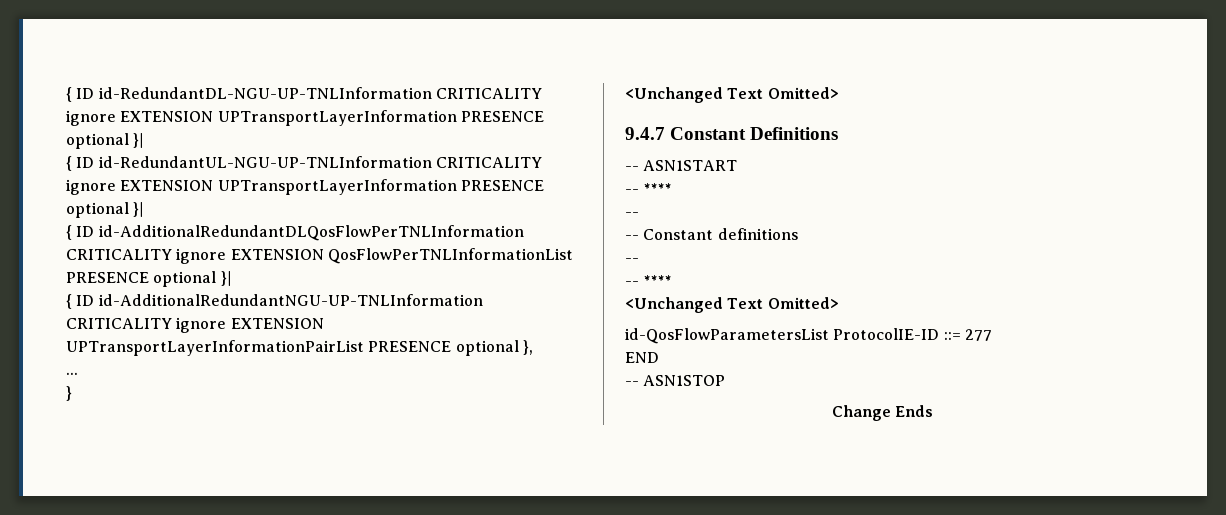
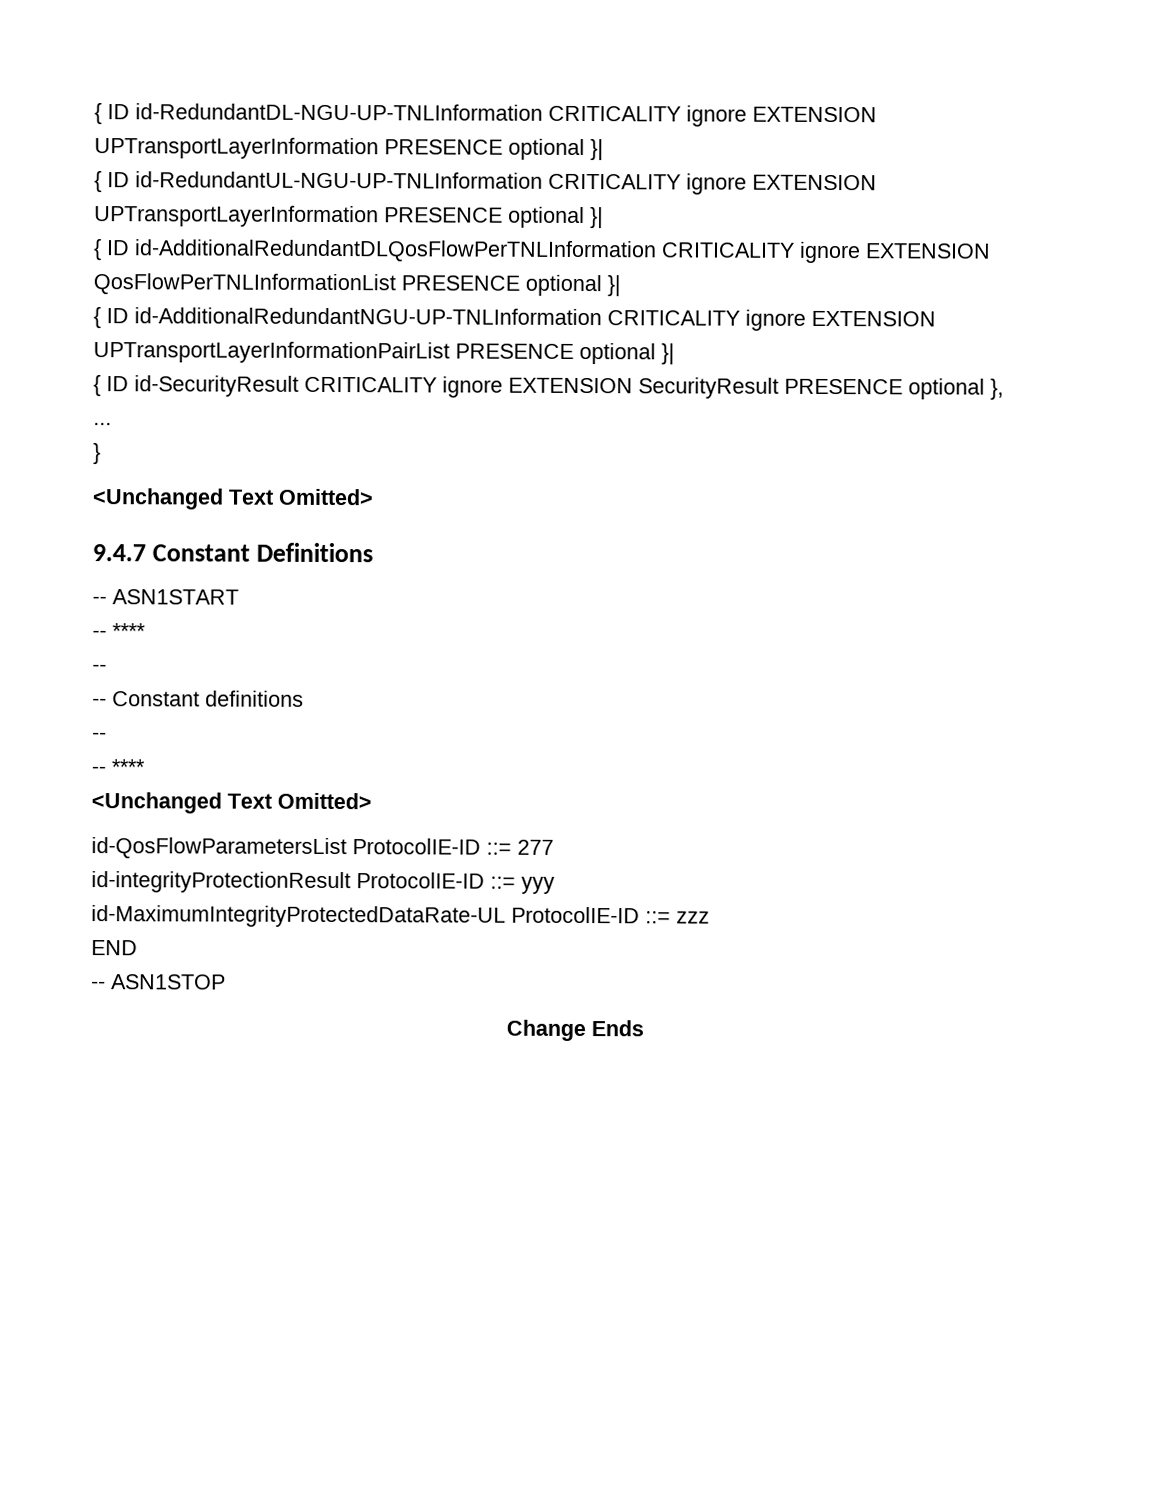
(519, 348) none -> [661,343,675,365] [93,375,985,400] }| // { ID id-SecurityResult CRITICALITY ignore EXTENSION SecurityResult PRESENCE optional
(992, 335) none -> [91,871,555,894] [91,905,710,928] // id-integrityProtectionResult ProtocolIE-ID ::= yyy // id-MaximumIntegrityProtectedDataRate-UL ProtocolIE-ID ::= zzz

